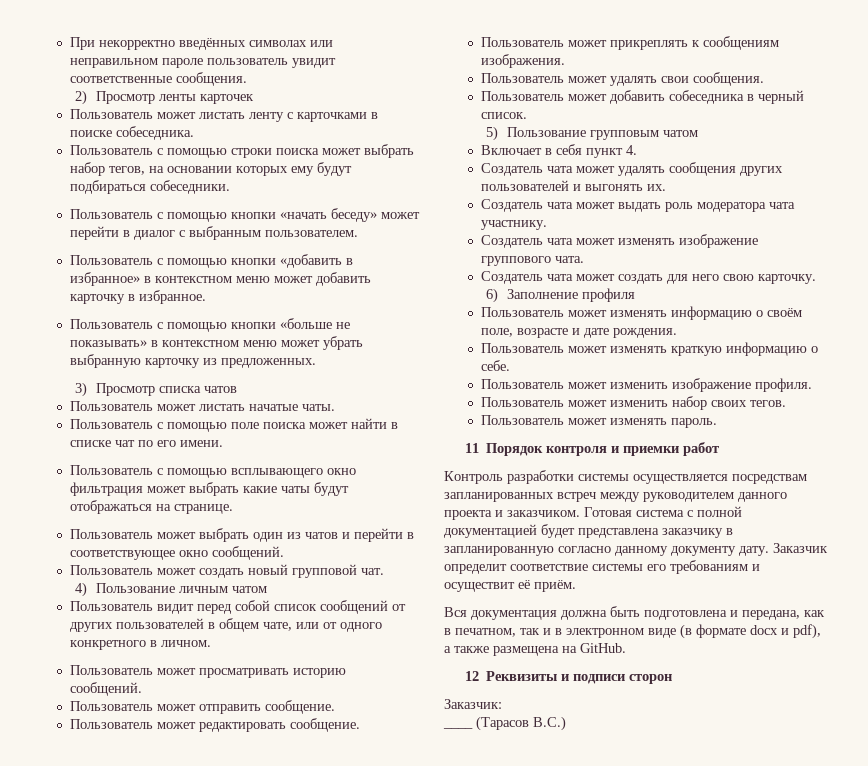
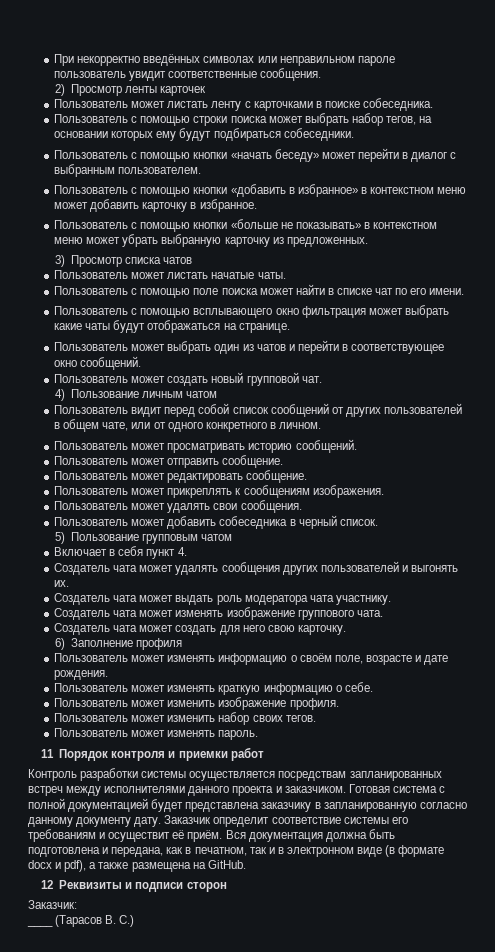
[643,492,734,502] руководителем -> [104,786,186,793] исполнителями
(576, 586) // -> (223, 836) none
[533,716,566,731] В.С.) -> [105,915,135,927] В. С.)

